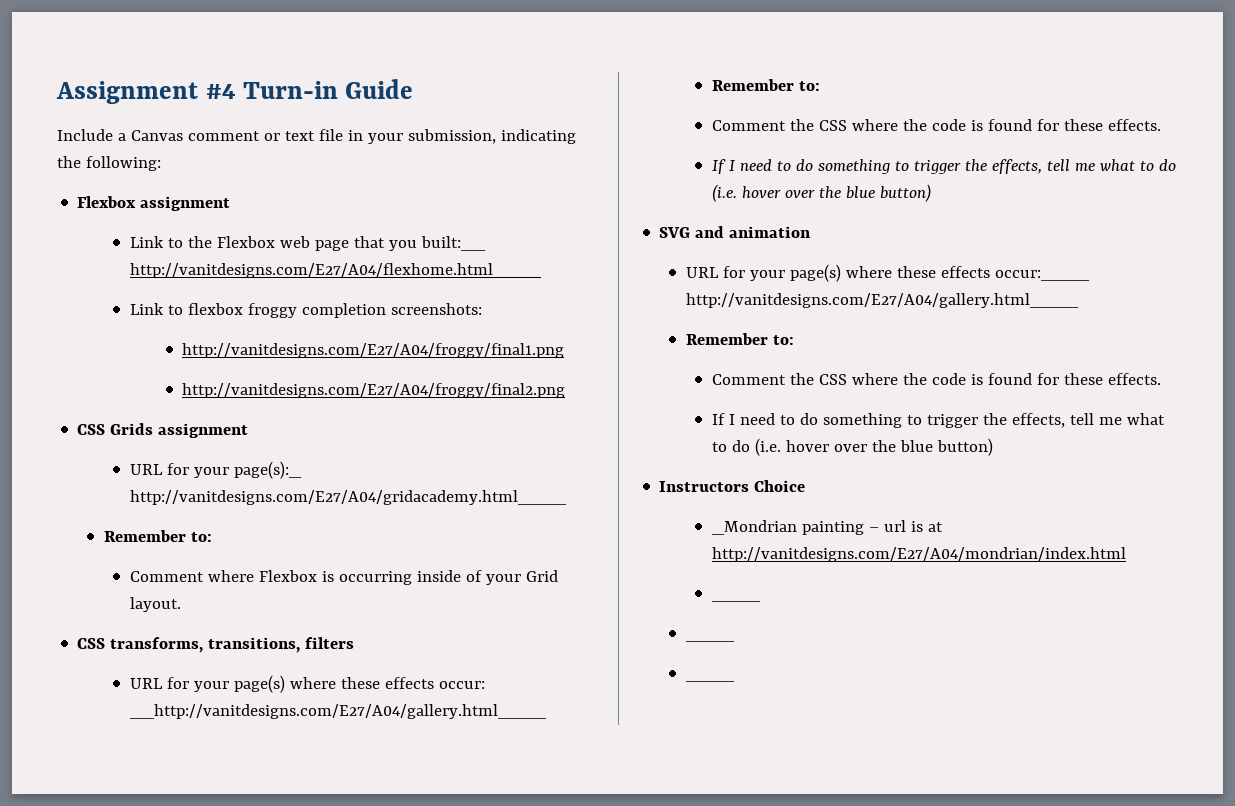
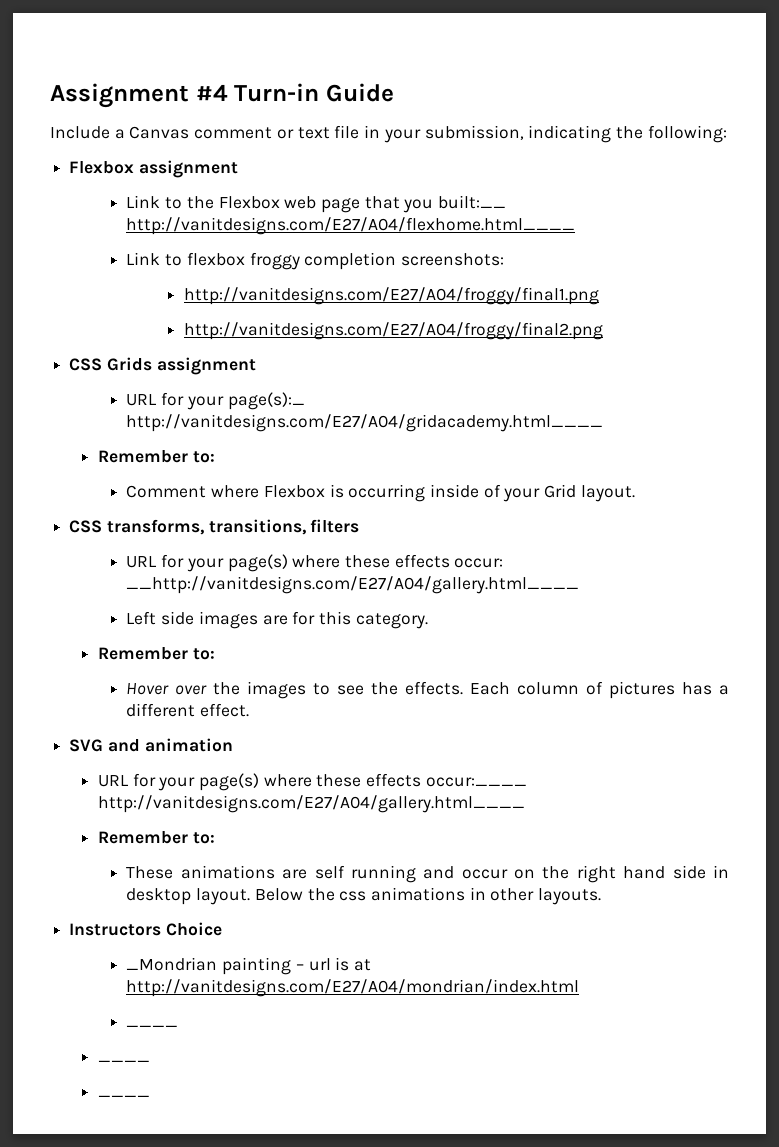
[711,79,820,91] [711,119,1161,131] [711,159,1176,174] [711,184,931,202] Remember to: // Comment the CSS where the code is found for these effects. // If I need to do something to trigger the effects, tell me what to do (i.e. hover over the blue button) -> [126,611,428,629] [97,647,215,660] [126,681,730,699] [126,703,250,717] Left side images are for this category. // Remember to: // Hover over the images to see the effects. Each column of pictures has a different effect.
[711,373,1161,385] [711,413,1165,428] [711,438,993,456] Comment the CSS where the code is found for these effects. // If I need to do something to trigger the effects, tell me what to do (i.e. hover over the blue button) -> [126,865,729,883] [126,887,602,905] These animations are self running and occur on the right hand side in desktop layout. Below the css animations in other layouts.

